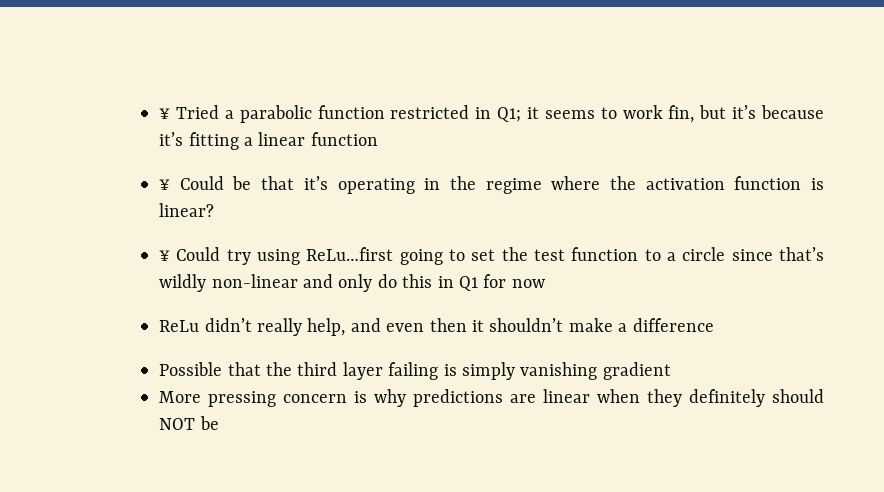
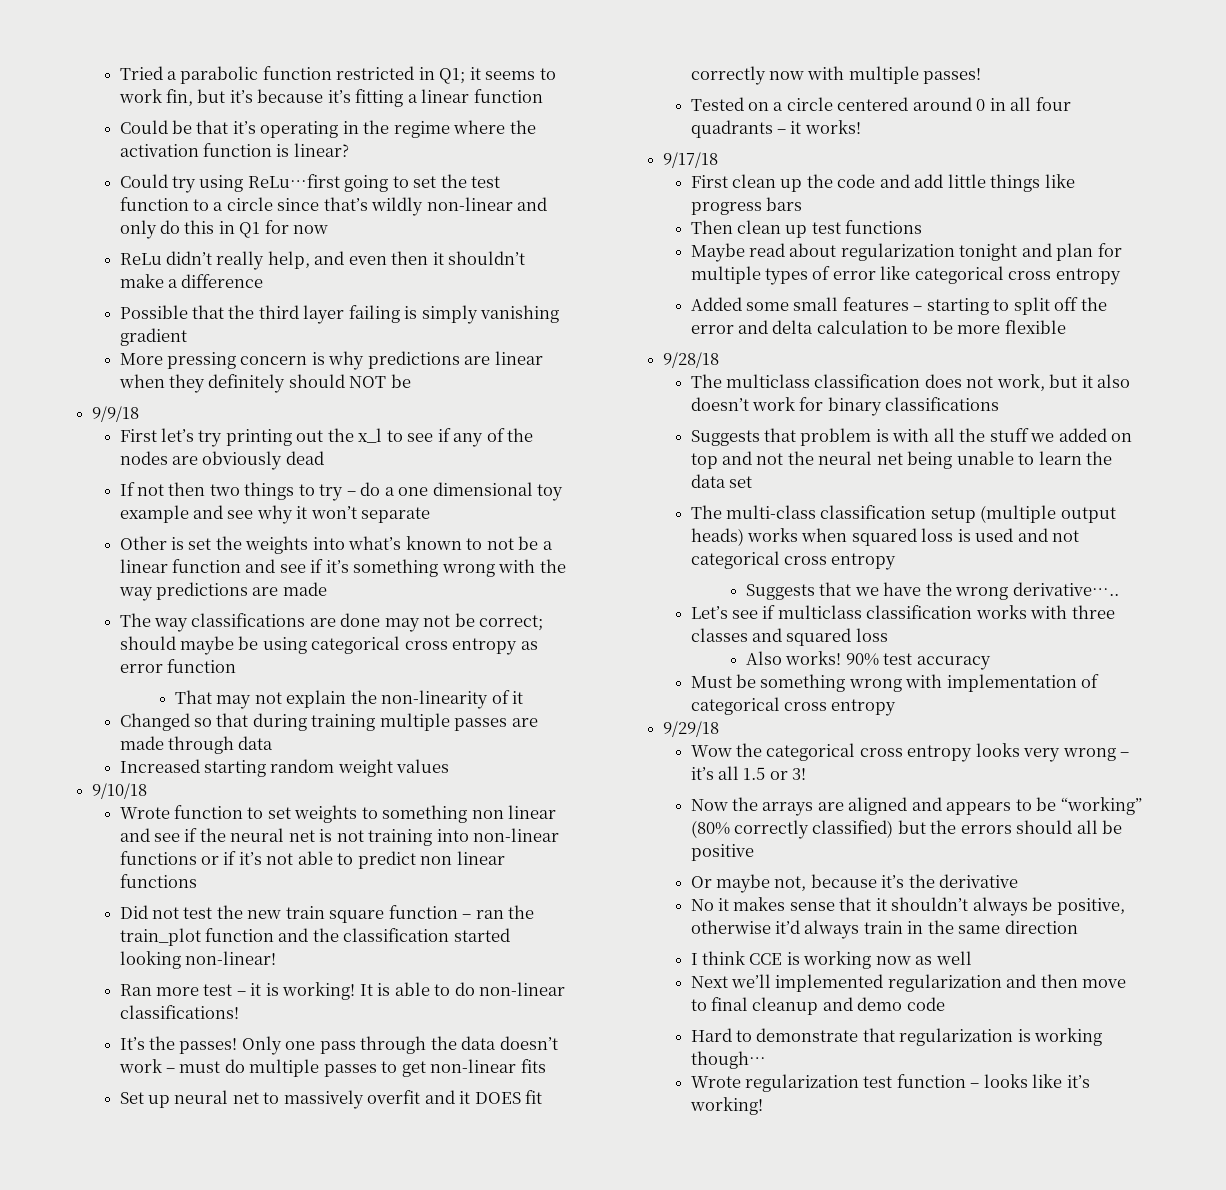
[159,108,171,119] ¥ -> (119, 73) none
[159,179,171,190] ¥ -> (543, 96) none
[159,250,171,261] ¥ -> (349, 150) none
(219, 423) none -> [91,406,139,422] [119,428,533,447] [119,451,324,470] [119,482,563,501] [119,505,431,524] [119,536,553,554] [119,559,566,577] [118,582,327,601] [119,613,544,632] [119,636,538,655] [119,659,236,673] [174,690,524,709] [119,713,538,731] [119,736,274,754] [119,759,450,777] [91,783,147,799] [119,805,557,823] [119,828,560,846] [119,851,505,869] [119,874,197,888] [119,905,535,923] [119,928,510,946] [119,951,276,969] [119,982,565,1000] [119,1005,239,1019] [119,1036,558,1055] [118,1059,546,1077] [119,1090,543,1109] [690,66,982,85] [690,97,1071,111] [690,120,861,138] [662,152,718,168] [690,174,1075,192] [690,197,802,215] [690,220,923,238] [690,243,1122,262] [690,266,1121,285] [690,297,1107,315] [690,320,1066,334] [662,352,719,368] [690,374,1131,391] [690,397,1000,416] [690,428,1133,446] [690,451,1113,469] [690,474,752,488] [690,505,1116,523] [690,528,1080,546] [690,551,897,570] [745,582,1119,600] [690,605,1115,619] [690,628,888,646] [745,651,991,670] [690,674,1100,692] [690,697,897,716] [662,721,719,737] [690,743,1130,762] [690,766,807,780] [690,797,1142,816] [690,820,1123,839] [690,844,754,861] [690,874,1019,893] [690,897,1125,916] [690,920,1078,939] [690,951,972,969] [690,974,1127,992] [690,997,945,1015] [690,1028,1103,1046] [690,1051,766,1069] [690,1074,1090,1092] [689,1097,763,1115] // 9/9/18 // First let’s try printing out the x_l to see if any of the nodes are obviously dead // If not then two things to try – do a one dimensional toy example and see why it won’t separate // Other is set the weights into what’s known to not be a linear function and see if it’s something wrong with the way predictions are made // The way classifications are done may not be correct; should maybe be using categorical cross entropy as error function // That may not explain the non-linearity of it // Changed so that during training multiple passes are made through data // Increased starting random weight values // 9/10/18 // Wrote function to set weights to something non linear and see if the neural net is not training into non-linear functions or if it’s not able to predict non linear functions // Did not test the new train square function – ran the train_plot function and the classification started looking non-linear! // Ran more test – it is working! It is able to do non-linear classifications! // It’s the passes! Only one pass through the data doesn’t work – must do multiple passes to get non-linear fits // Set up neural net to massively overfit and it DOES fit correctly now with multiple passes! // Tested on a circle centered around 0 in all four quadrants – it works! // 9/17/18 // First clean up the code and add little things like progress bars // Then clean up test functions // Maybe read about regularization tonight and plan for multiple types of error like categorical cross entropy // Added some small features – starting to split off the error and delta calculation to be more flexible // 9/28/18 // The multiclass classification does not work, but it also doesn’t work for binary classifications // Suggests that problem is with all the stuff we added on top and not the neural net being unable to learn the data set // The multi-class classification setup (multiple output heads) works when squared loss is used and not categorical cross entropy // Suggests that we have the wrong derivative….. // Let’s see if multiclass classification works with three classes and squared loss // Also works! 90% test accuracy // Must be something wrong with implementation of categorical cross entropy // 9/29/18 // Wow the categorical cross entropy looks very wrong – it’s all 1.5 or 3! // Now the arrays are aligned and appears to be “working” (80% correctly classified) but the errors should all be positive // Or maybe not, because it’s the derivative // No it makes sense that it shouldn’t always be positive, otherwise it’d always train in the same direction // I think CCE is working now as well // Next we’ll implemented regularization and then move to final cleanup and demo code // Hard to demonstrate that regularization is working though… // Wrote regularization test function – looks like it’s working!

